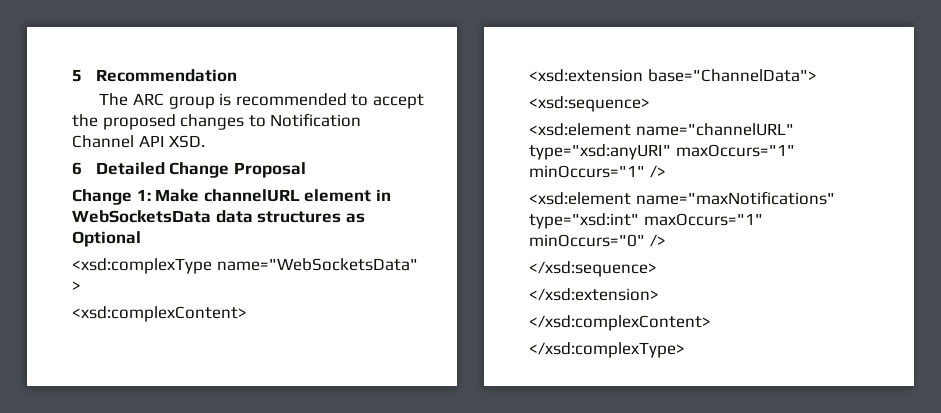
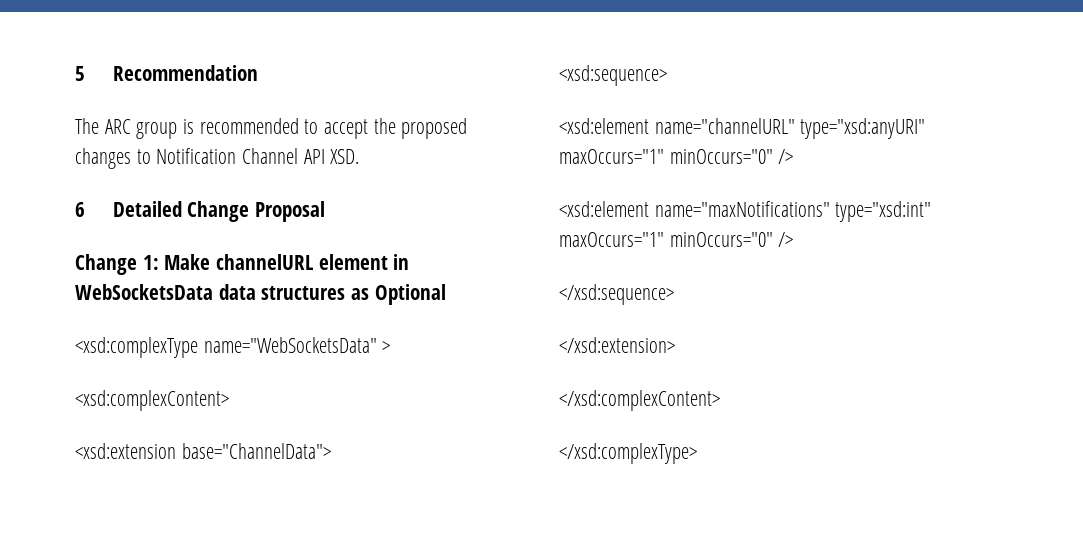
[529,165,645,178] minOccurs="1" -> [669,149,773,164] minOccurs="0"

